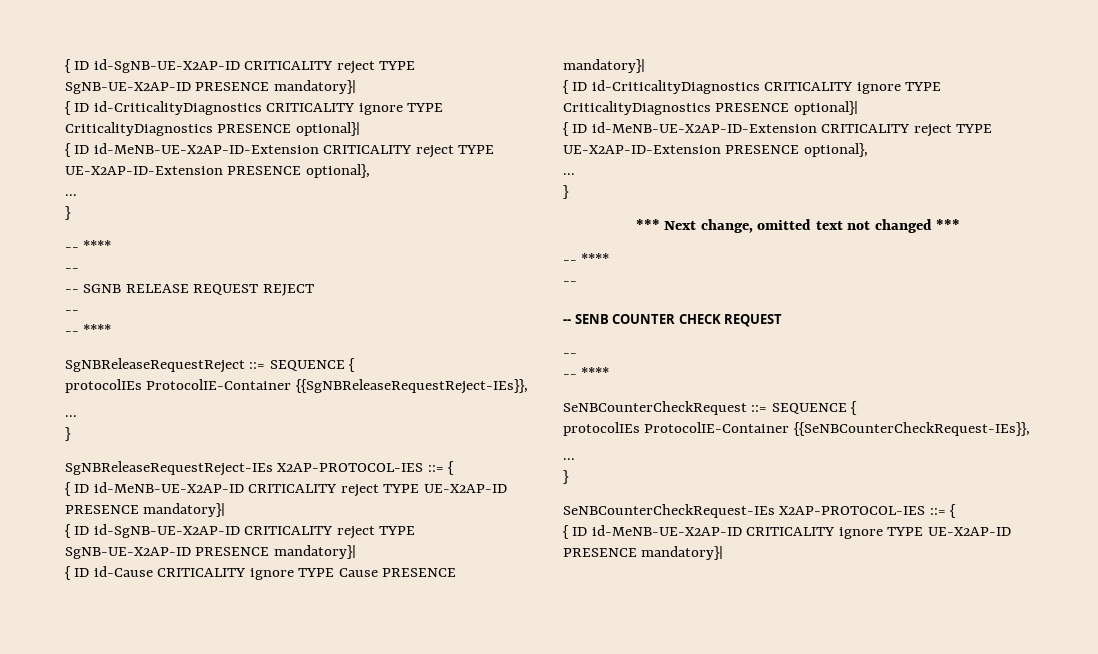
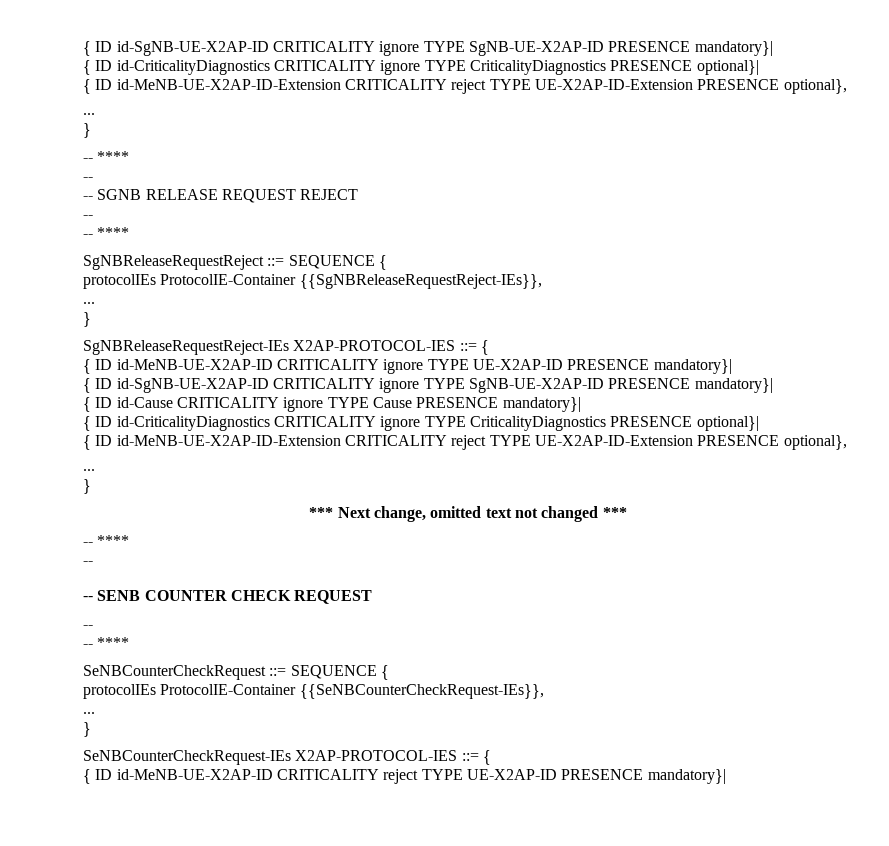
[65,59,375,74] { ID id-SgNB-UE-X2AP-ID CRITICALITY reject -> [83,41,420,56] { ID id-SgNB-UE-X2AP-ID CRITICALITY ignore
[340,484,379,497] reject -> [383,359,424,374] ignore
[336,526,375,539] reject -> [379,378,420,393] ignore
[838,527,883,539] ignore -> [383,769,419,784] reject

